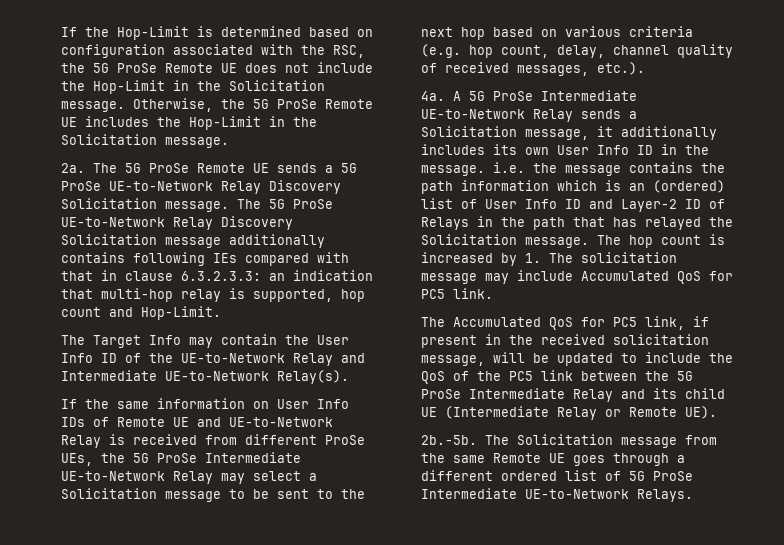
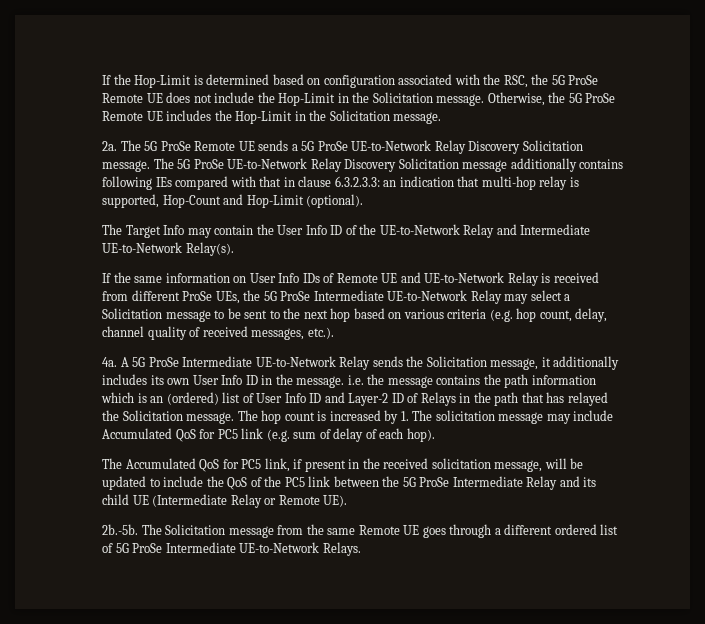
[341,289,366,302] [61,306,222,320] hop count and Hop-Limit. -> [162,194,364,208] Hop-Count and Hop-Limit (optional).
[629,111,638,119] a -> [406,356,424,367] the
[453,288,494,299] link. -> [241,428,435,442] link (e.g. sum of delay of each hop).

